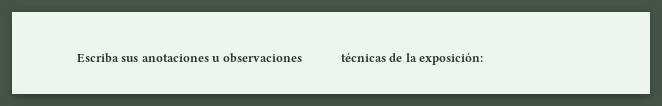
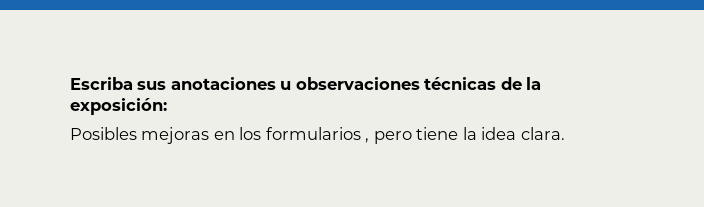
(484, 59) none -> [70,127,565,144] // Posibles mejoras en los formularios , pero tiene la idea clara.

